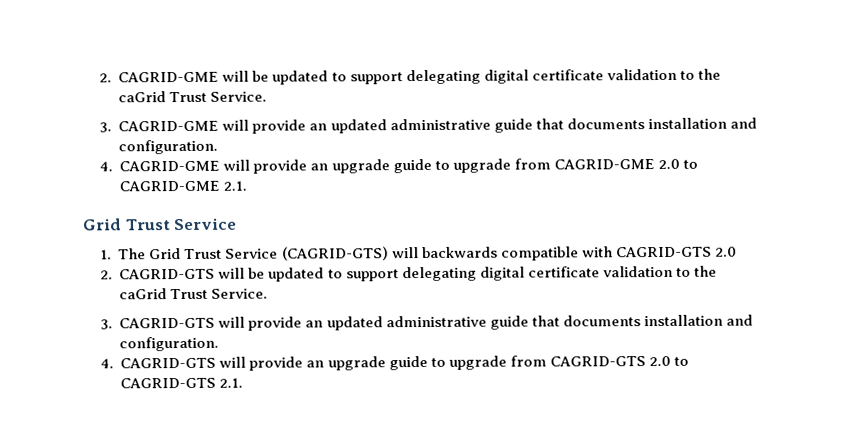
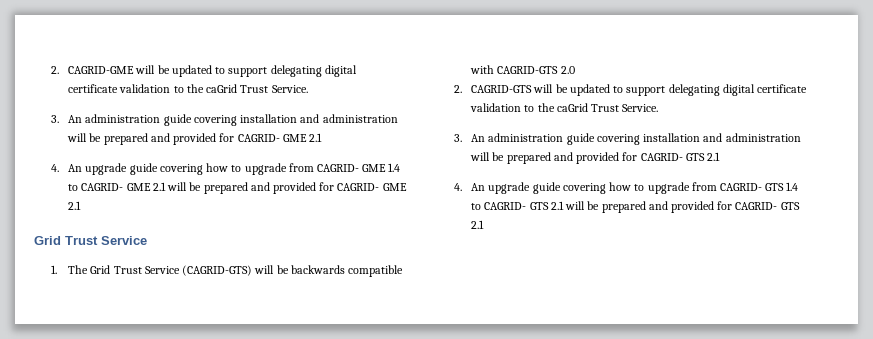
[118,117,757,134] [118,139,219,155] [98,158,698,174] [119,180,248,192] CAGRID-GME will provide an updated administrative guide that documents installation and configuration. // 4. CAGRID-GME will provide an upgrade guide to upgrade from CAGRID-GME 2.0 to CAGRID-GME 2.1. -> [68,114,398,126] [67,133,323,145] [51,163,401,175] [68,182,407,194] [68,201,82,210] An administration guide covering installation and administration will be prepared and provided for CAGRID- GME 2.1 // 4. An upgrade guide covering how to upgrade from CAGRID- GME 1.4 to CAGRID- GME 2.1 will be prepared and provided for CAGRID- GME 2.1
(419, 253) none -> [276,265,289,274] be
[119,314,753,331] [119,336,220,352] [99,355,689,371] [120,377,244,389] CAGRID-GTS will provide an updated administrative guide that documents installation and configuration. // 4. CAGRID-GTS will provide an upgrade guide to upgrade from CAGRID-GTS 2.0 to CAGRID-GTS 2.1. -> [471,133,801,145] [470,152,721,164] [454,182,799,194] [471,201,800,213] [471,220,485,229] An administration guide covering installation and administration will be prepared and provided for CAGRID- GTS 2.1 // 4. An upgrade guide covering how to upgrade from CAGRID- GTS 1.4 to CAGRID- GTS 2.1 will be prepared and provided for CAGRID- GTS 2.1

